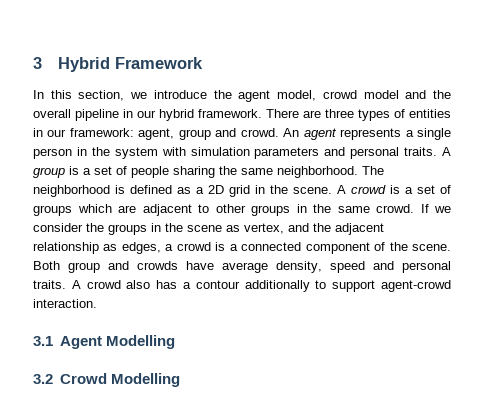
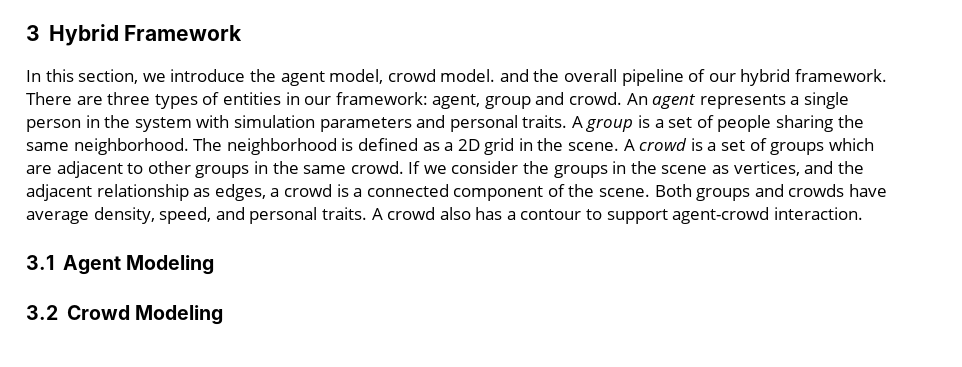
[363,90,399,99] model -> [440,69,496,82] model.
[123,109,133,118] in -> [688,69,706,82] of
[244,223,284,234] vertex, -> [733,161,800,176] vertices,
[68,262,100,273] group -> [696,188,751,201] groups
[330,261,365,273] speed -> [159,207,212,224] speed,
[244,280,310,292] additionally -> (582, 214) none
[105,335,175,349] Modelling -> [125,255,214,275] Modeling
[110,373,180,387] Modelling -> [134,305,223,325] Modeling

